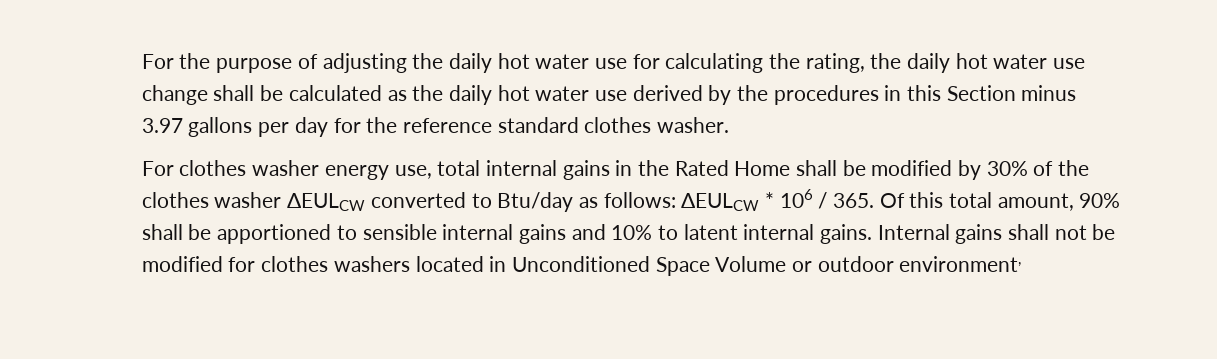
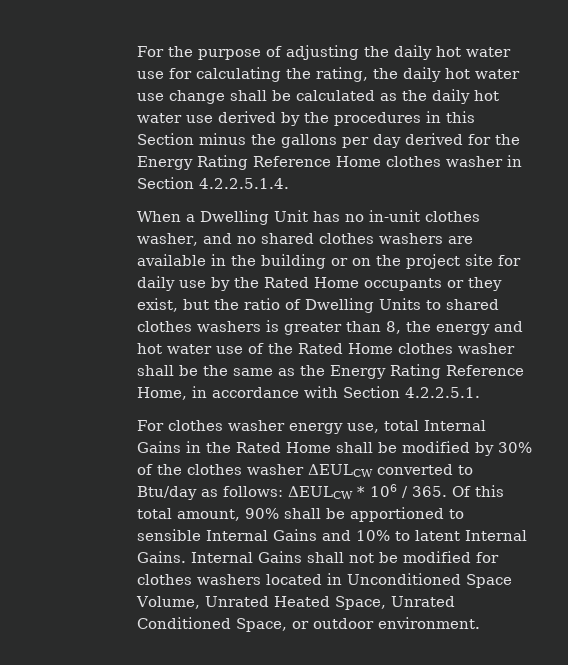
[141,118,183,133] 3.97 -> [250,134,276,145] the
(328, 127) none -> [404,133,463,145] derived
[402,117,729,133] reference standard clothes washer. -> [136,155,522,170] [136,177,289,189] [136,210,480,225] [136,233,473,246] [136,254,521,269] [136,276,502,291] [136,298,499,313] [136,320,523,335] [136,343,515,354] [136,364,524,379] [136,386,480,400] Energy Rating Reference Home clothes washer in Section 4.2.2.5.1.4. // When a Dwelling Unit has no in-unit clothes washer, and no shared clothes washers are available in the building or on the project site for daily use by the Rated Home occupants or they exist, but the ratio of Dwelling Units to shared clothes washers is greater than 8, the energy and hot water use of the Rated Home clothes washer shall be the same as the Energy Rating Reference Home, in accordance with Section 4.2.2.5.1.
[485,160,610,180] internal gains -> [423,420,486,431] [136,441,181,453] Internal Gains
[442,224,566,244] internal gains -> [205,529,317,541] Internal Gains
[743,224,1003,244] internal gains. Internal gains -> [464,530,527,541] [136,551,302,563] Internal Gains. Internal Gains
[715,256,787,272] Volume -> [135,596,455,610] [136,617,287,632] Volume, Unrated Heated Space, Unrated Conditioned Space,
[899,256,1022,272] environment, -> [377,617,480,629] environment.

